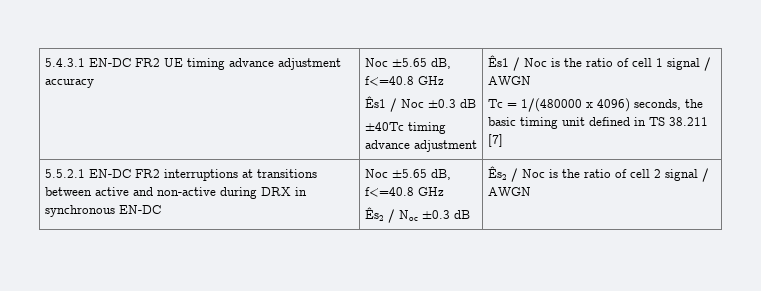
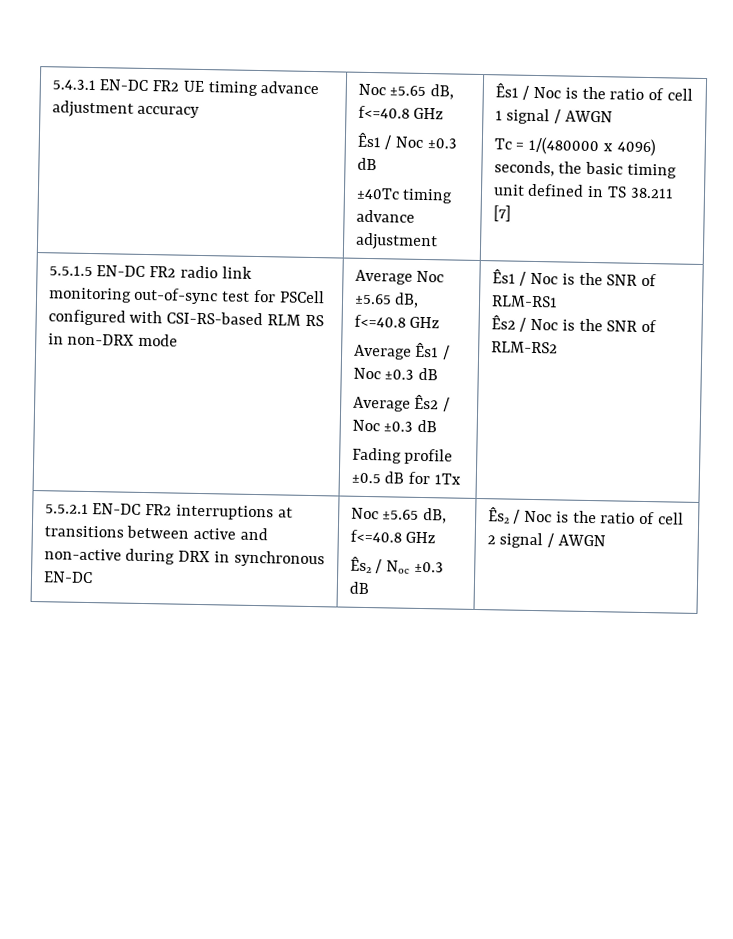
(503, 140) none -> [48,265,252,279] [47,287,325,305] [47,309,324,327] [47,333,179,347] [354,269,445,285] [353,292,420,308] [353,314,441,329] [352,342,451,360] [352,367,439,381] [352,394,451,412] [351,419,438,433] [351,447,454,465] [350,471,461,485] [491,269,658,287] [490,295,558,308] [490,315,658,333] [490,341,558,354] // 5.5.1.5 EN-DC FR2 radio link monitoring out-of-sync test for PSCell configured with CSI-RS-based RLM RS in non-DRX mode | Average Noc ±5.65 dB, f<=40.8 GHz // Average Ês1 / Noc ±0.3 dB // Average Ês2 / Noc ±0.3 dB // Fading profile ±0.5 dB for 1Tx | Ês1 / Noc is the SNR of RLM-RS1 // Ês2 / Noc is the SNR of RLM-RS2

